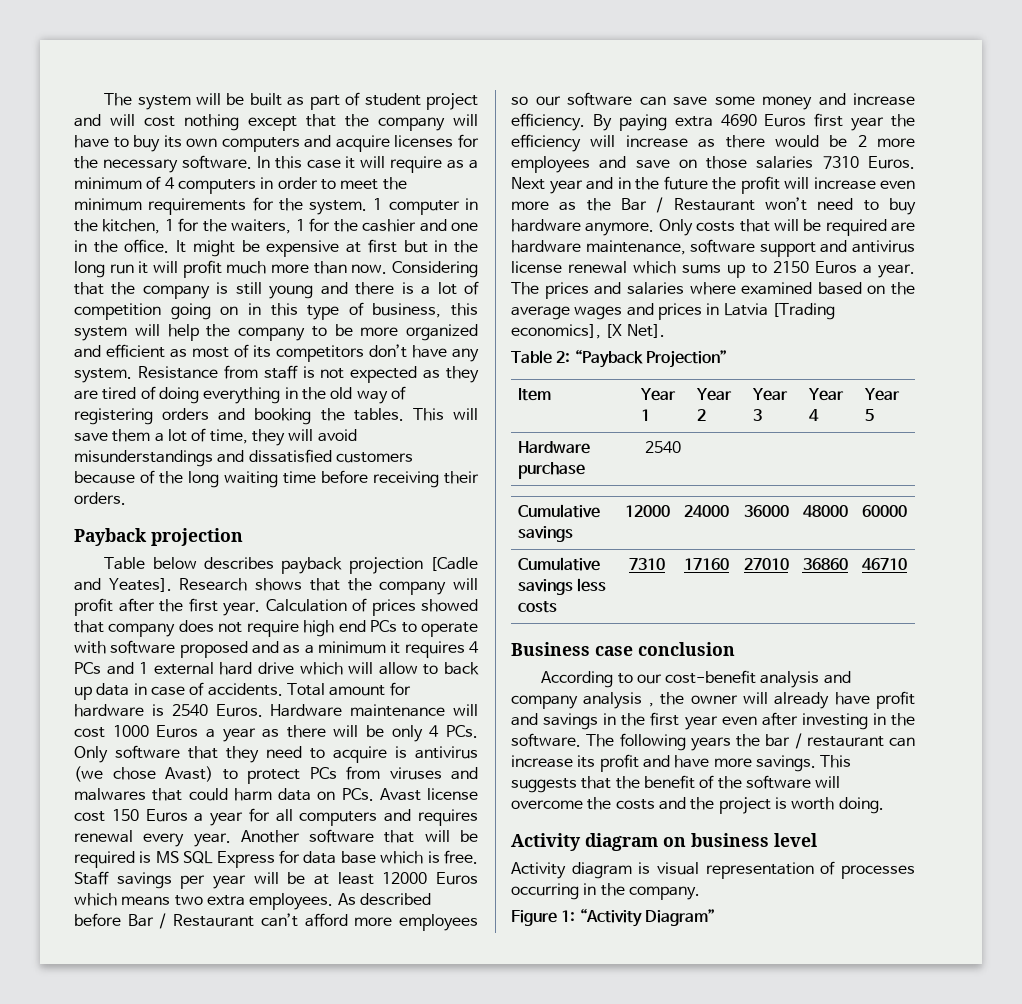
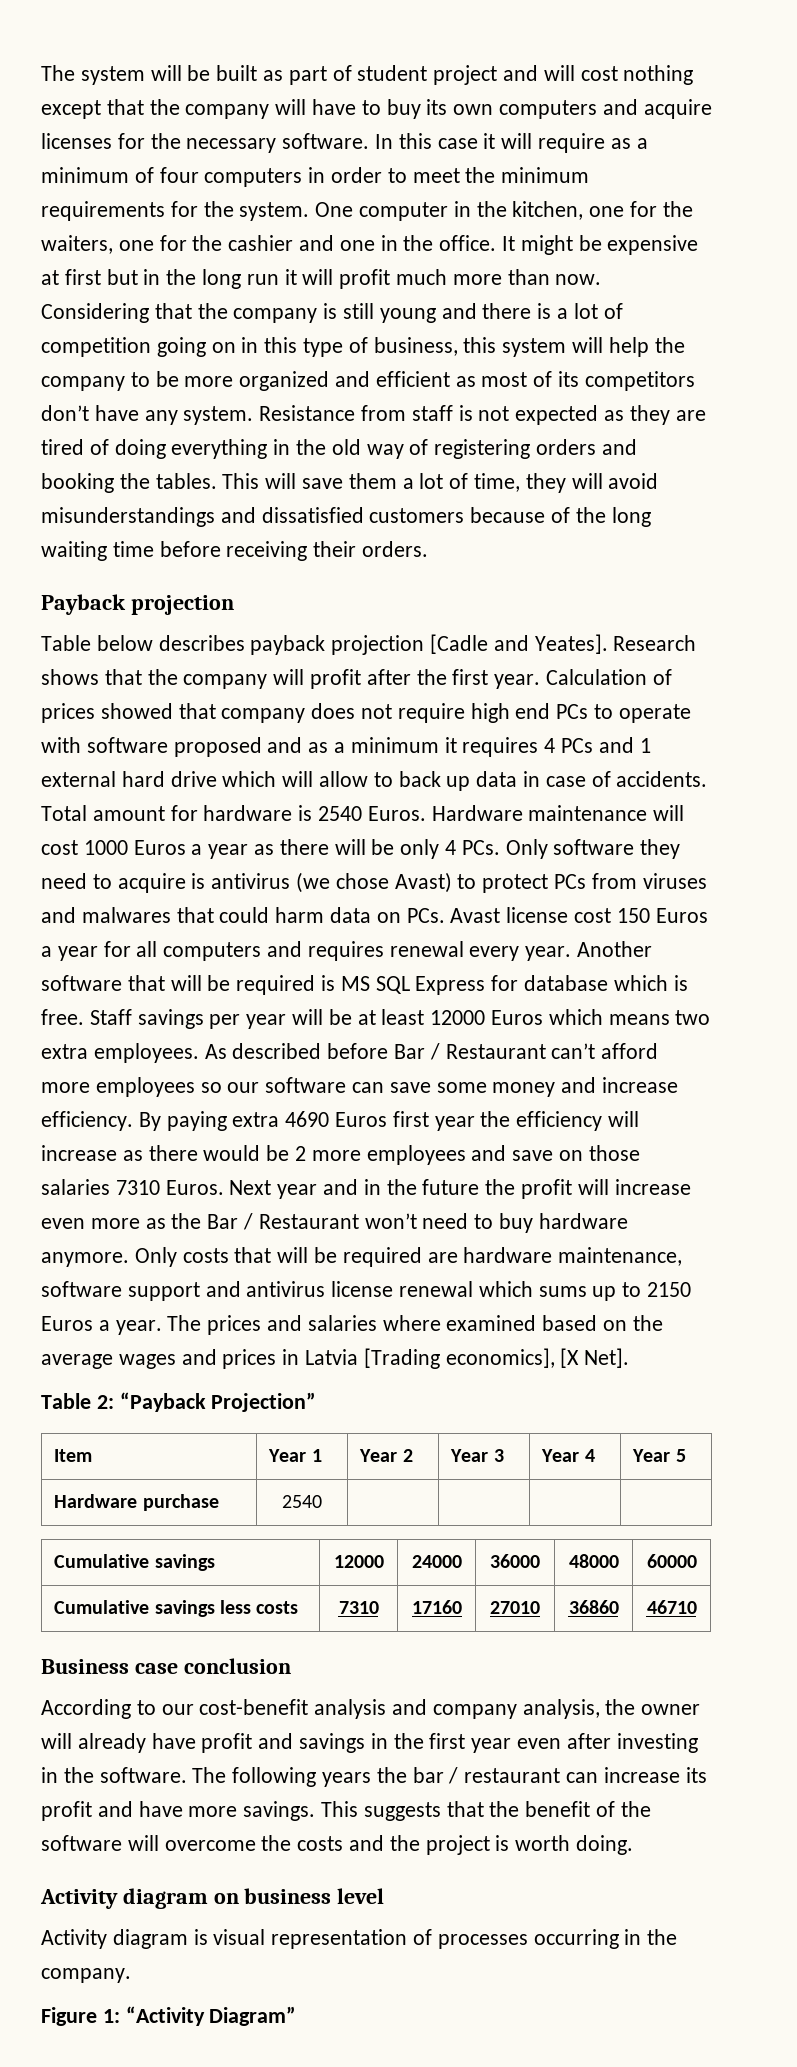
[164,177,175,189] 4 -> [159,167,199,183] four
[373,198,383,210] 1 -> [315,202,354,217] One
[164,219,174,231] 1 -> [589,206,625,217] one
[295,219,305,231] 1 -> [118,240,154,251] one
[188,746,218,759] that -> (635, 847) none
[303,851,376,864] data base -> [524,975,609,991] database
[583,692,654,709] analysis , -> [522,1699,600,1719] analysis,

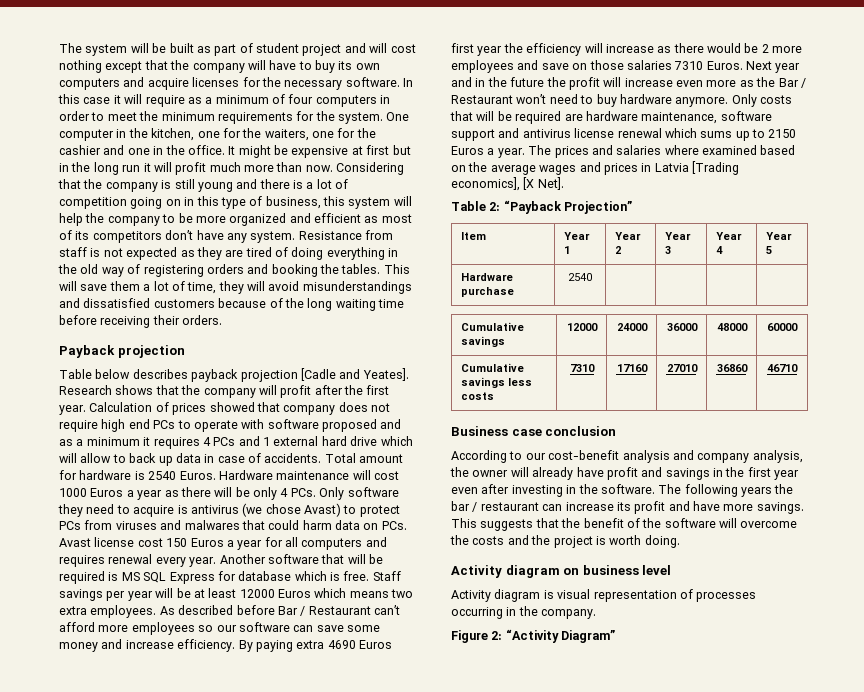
[102,2009,120,2023] 1: -> [491,631,503,640] 2:

